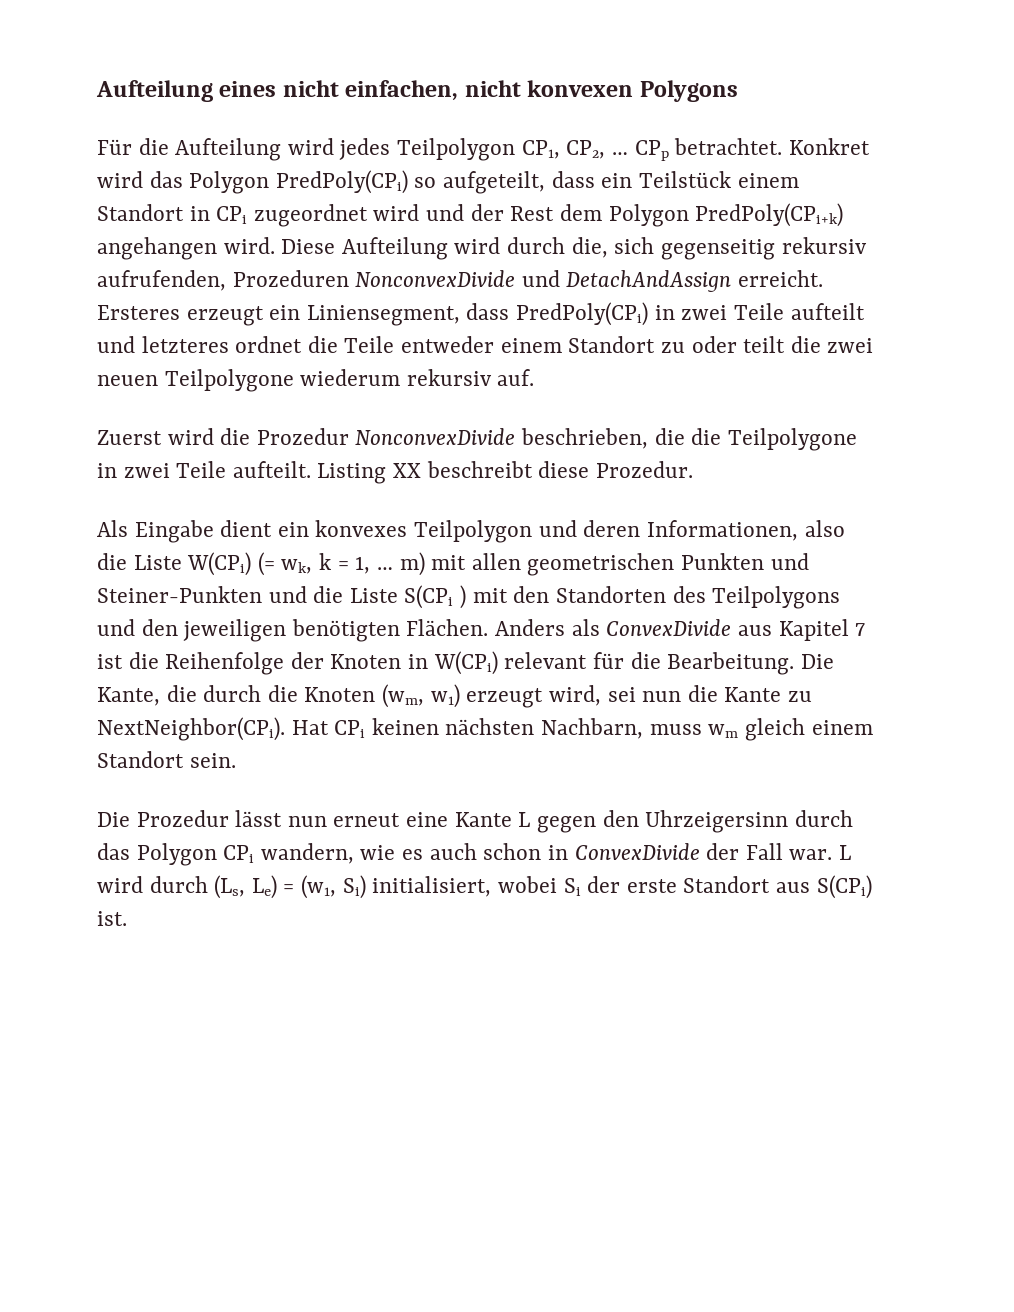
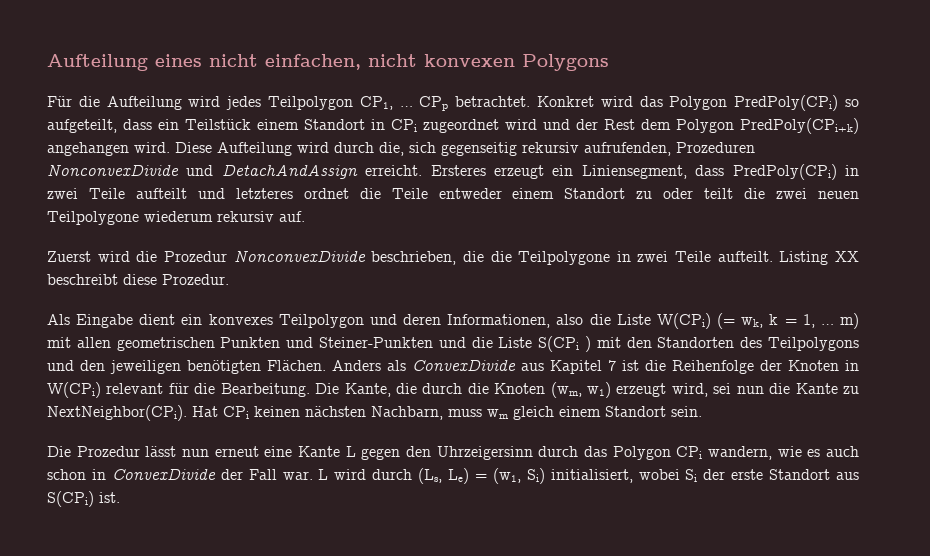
[566,140,606,159] CP2, -> (393, 103) none

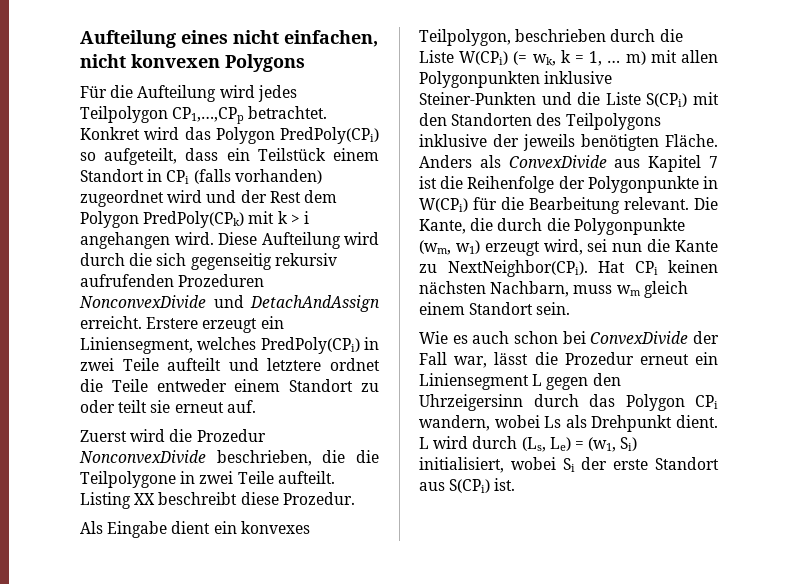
[359,96,449,111] CP1, … CPp -> [172,107,245,124] CP1,…,CPp
(417, 125) none -> [193,169,322,184] (falls vorhanden)
[740,118,859,134] PredPoly(CPi+k) -> [143,211,309,228] PredPoly(CPk) mit k > i
[379,142,404,156] die, -> [129,253,153,266] die
[584,142,671,156] aufrufenden, -> [80,274,174,287] aufrufenden
[430,165,486,176] Ersteres -> [146,317,199,329] Erstere
[695,165,725,176] dass -> [197,337,257,350] welches
[235,188,293,199] letzteres -> [267,358,322,371] letztere
[744,188,859,199] [47,211,274,225] die zwei neuen Teilpolygone wiederum rekursiv -> [150,400,224,413] sie erneut
[278,314,584,328] Teilpolygon und deren Informationen, also -> [419,29,656,46] Teilpolygon, beschrieben durch
[116,337,314,351] geometrischen Punkten und -> [419,71,613,88] Polygonpunkten inklusive
[538,336,591,352] S(CPi ) -> [646,93,688,107] S(CPi)
[47,360,326,374] und den jeweiligen benötigten Flächen. -> [419,134,718,151] inklusive der jeweils benötigten Fläche.
[788,360,839,371] Knoten -> [587,176,699,193] Polygonpunkte
[106,383,164,394] relevant -> (468, 205) none
[220,383,310,397] Bearbeitung. -> [529,197,689,214] Bearbeitung relevant.
[494,383,546,394] Knoten -> [573,218,685,235] Polygonpunkte
[47,446,340,457] Die Prozedur lässt nun erneut eine Kante -> [419,331,719,345] [419,352,718,368] [419,373,529,390] Wie es auch schon bei ConvexDivide der Fall war, lässt die Prozedur erneut ein Liniensegment
[777,446,859,457] [47,468,313,481] wie es auch schon in ConvexDivide der Fall war. -> [494,415,718,432] wobei Ls als Drehpunkt dient.

